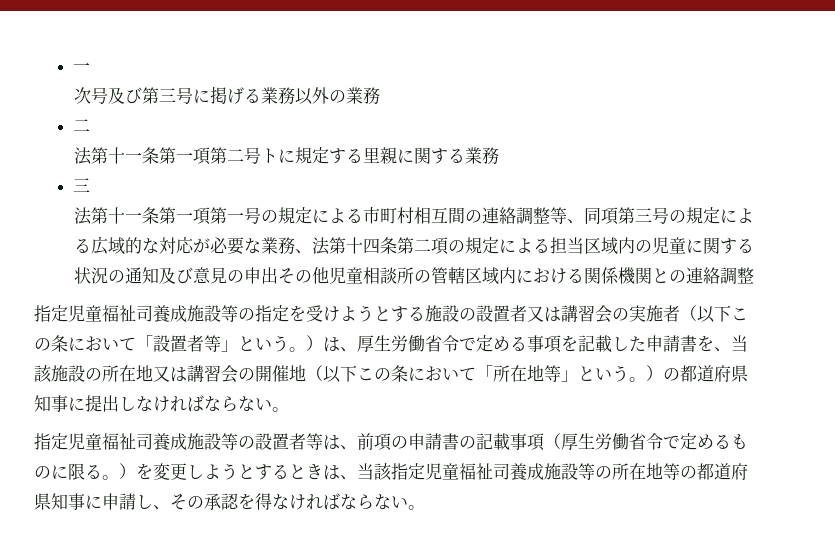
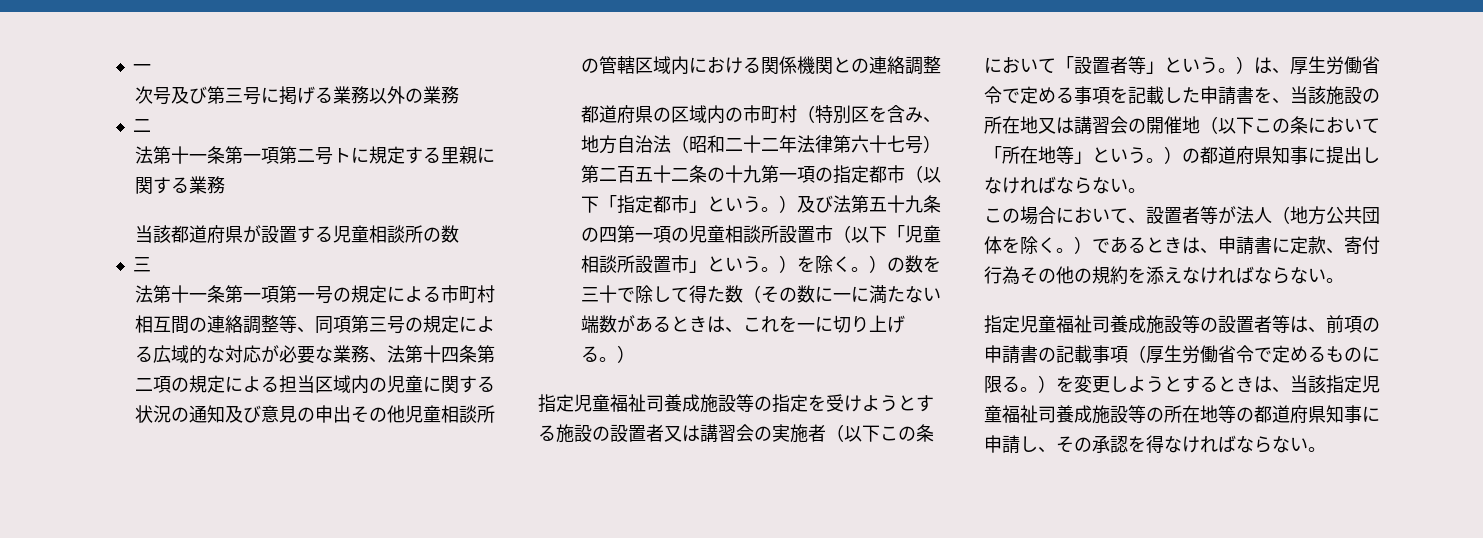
(500, 155) none -> [134,225,459,244] // 当該都道府県が設置する児童相談所の数
(755, 275) none -> [580,105,941,124] [580,135,941,154] [580,165,941,184] [580,195,941,214] [580,225,941,243] [580,255,941,273] [580,285,941,304] [580,315,905,333] [580,345,635,363] // 都道府県の区域内の市町村（特別区を含み、地方自治法（昭和二十二年法律第六十七号）第二百五十二条の十九第一項の指定都市（以下「指定都市」という。）及び法第五十九条の四第一項の児童相談所設置市（以下「児童相談所設置市」という。）を除く。）の数を三十で除して得た数（その数に一に満たない端数があるときは、これを一に切り上げる。）
(289, 409) none -> [984,206,1380,225] [984,236,1380,255] [984,266,1344,285] // この場合において、設置者等が法人（地方公共団体を除く。）であるときは、申請書に定款、寄付行為その他の規約を添えなければならない。

